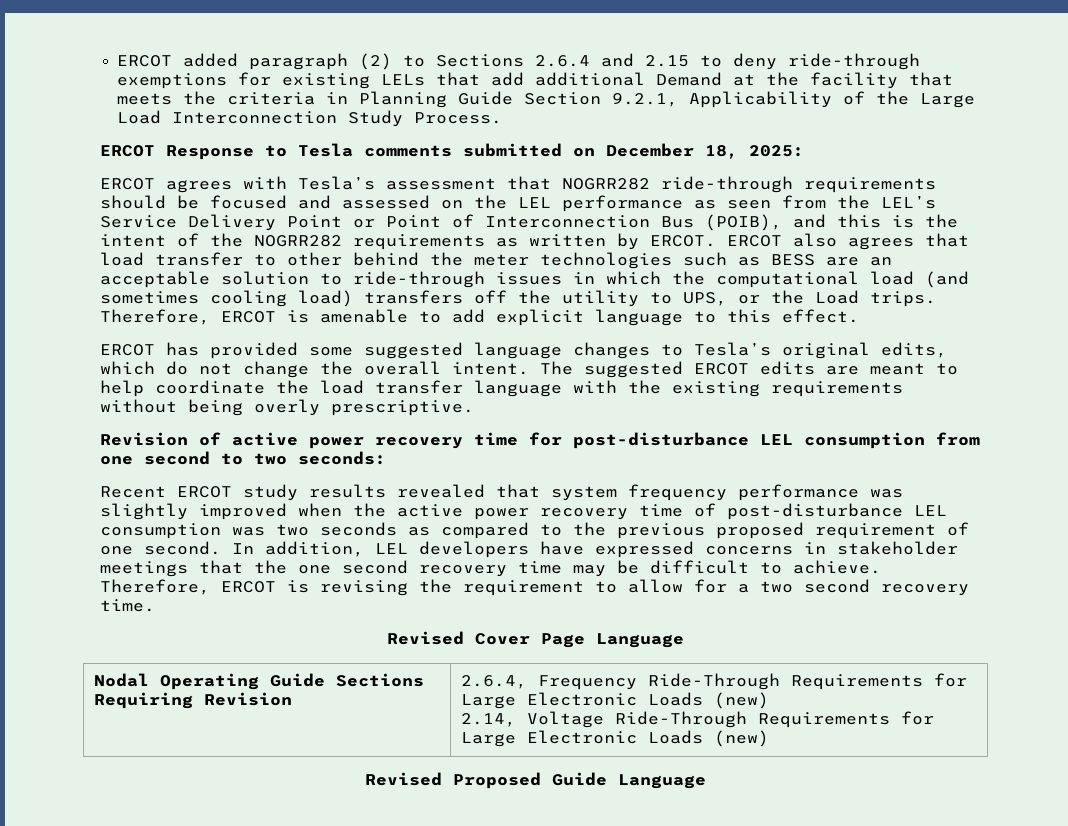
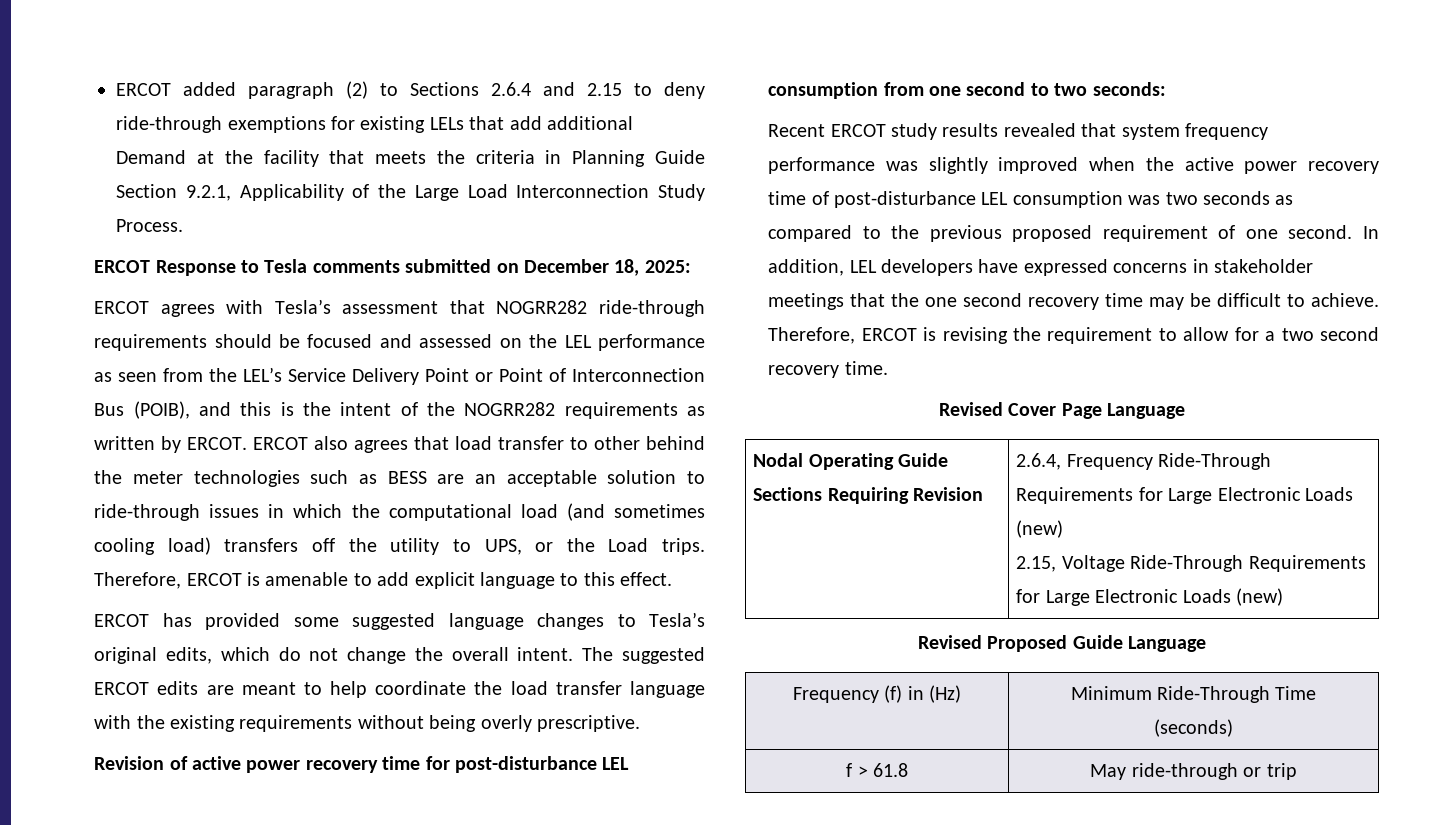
[461,713,517,727] 2.14, -> [1016,556,1057,572] 2.15,
(706, 781) none -> [792,685,962,703] [1070,686,1317,703] [1154,719,1233,737] [846,763,908,777] [1090,763,1297,780] // Frequency (f) in (Hz) | Minimum Ride-Through Time // (seconds) // f > 61.8 | May ride-through or trip

